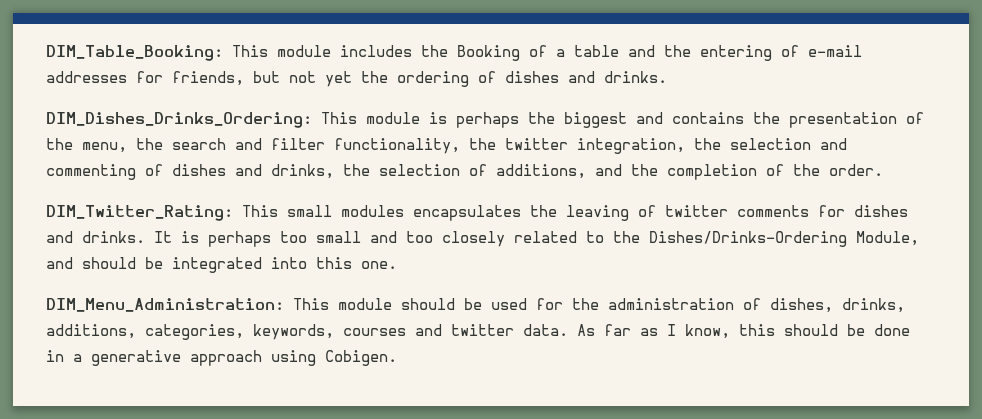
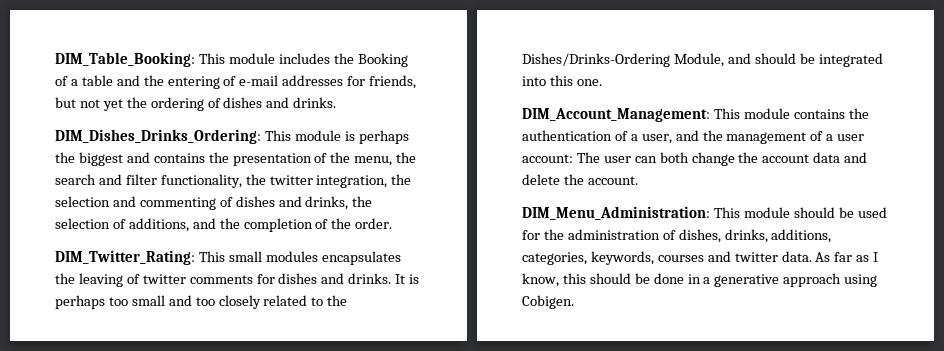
(397, 265) none -> [522,108,869,122] [522,130,865,144] [522,152,868,166] [522,174,638,185] // DIM_Account_Management: This module contains the authentication of a user, and the management of a user account: The user can both change the account data and delete the account.

